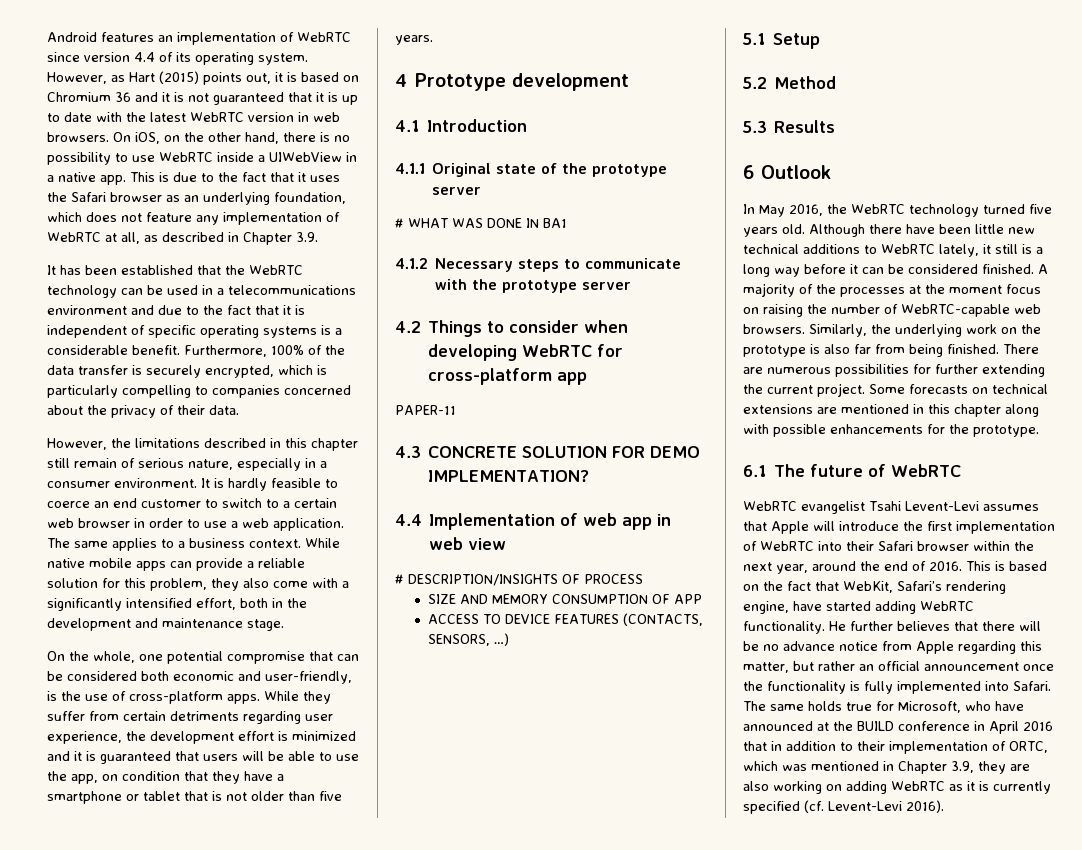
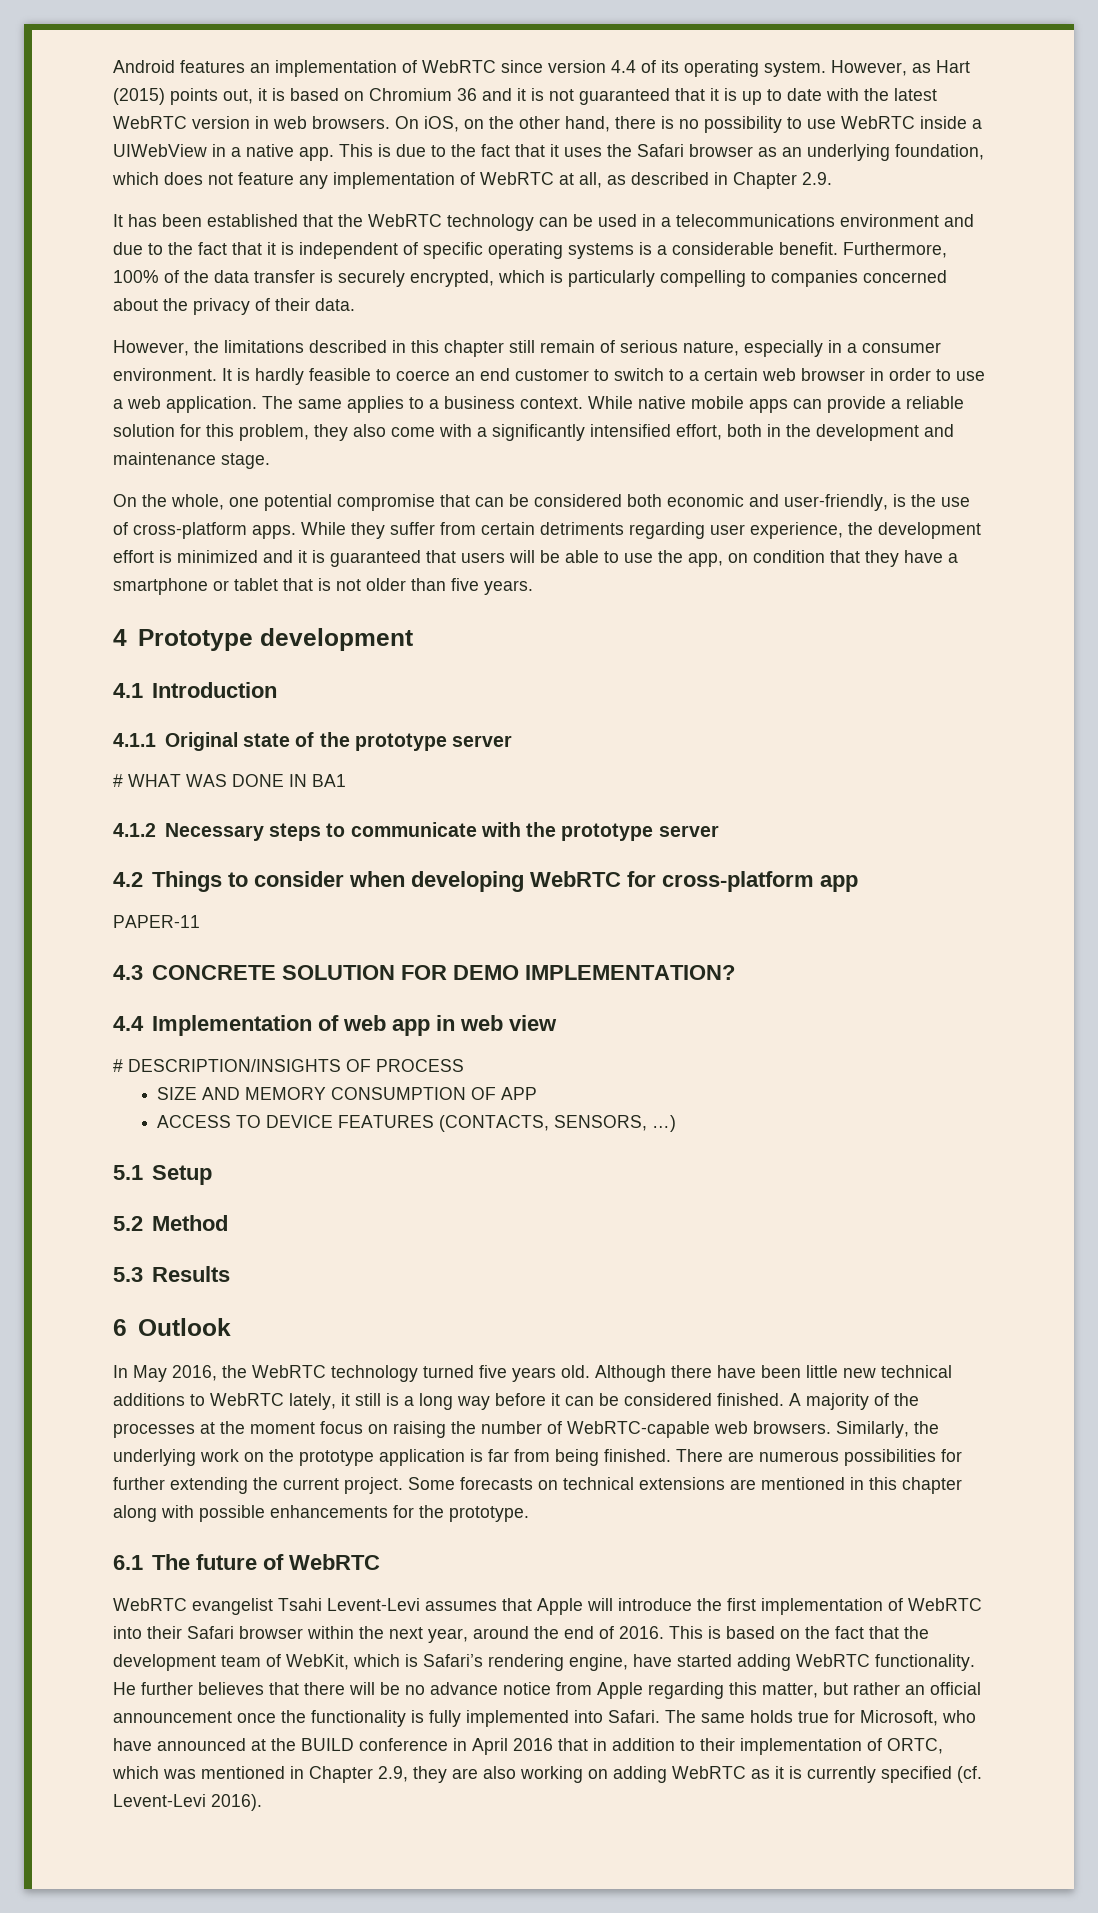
[296,232,318,242] 3.9. -> [802,172,832,185] 2.9.
[810,344,850,354] is also -> [379,1449,483,1466] application is
[843,581,893,593] WebKit, -> [904,1626,929,1639] [113,1654,418,1671] the development team of WebKit, which is
[951,761,974,773] 3.9, -> [378,1766,408,1782] 2.9,

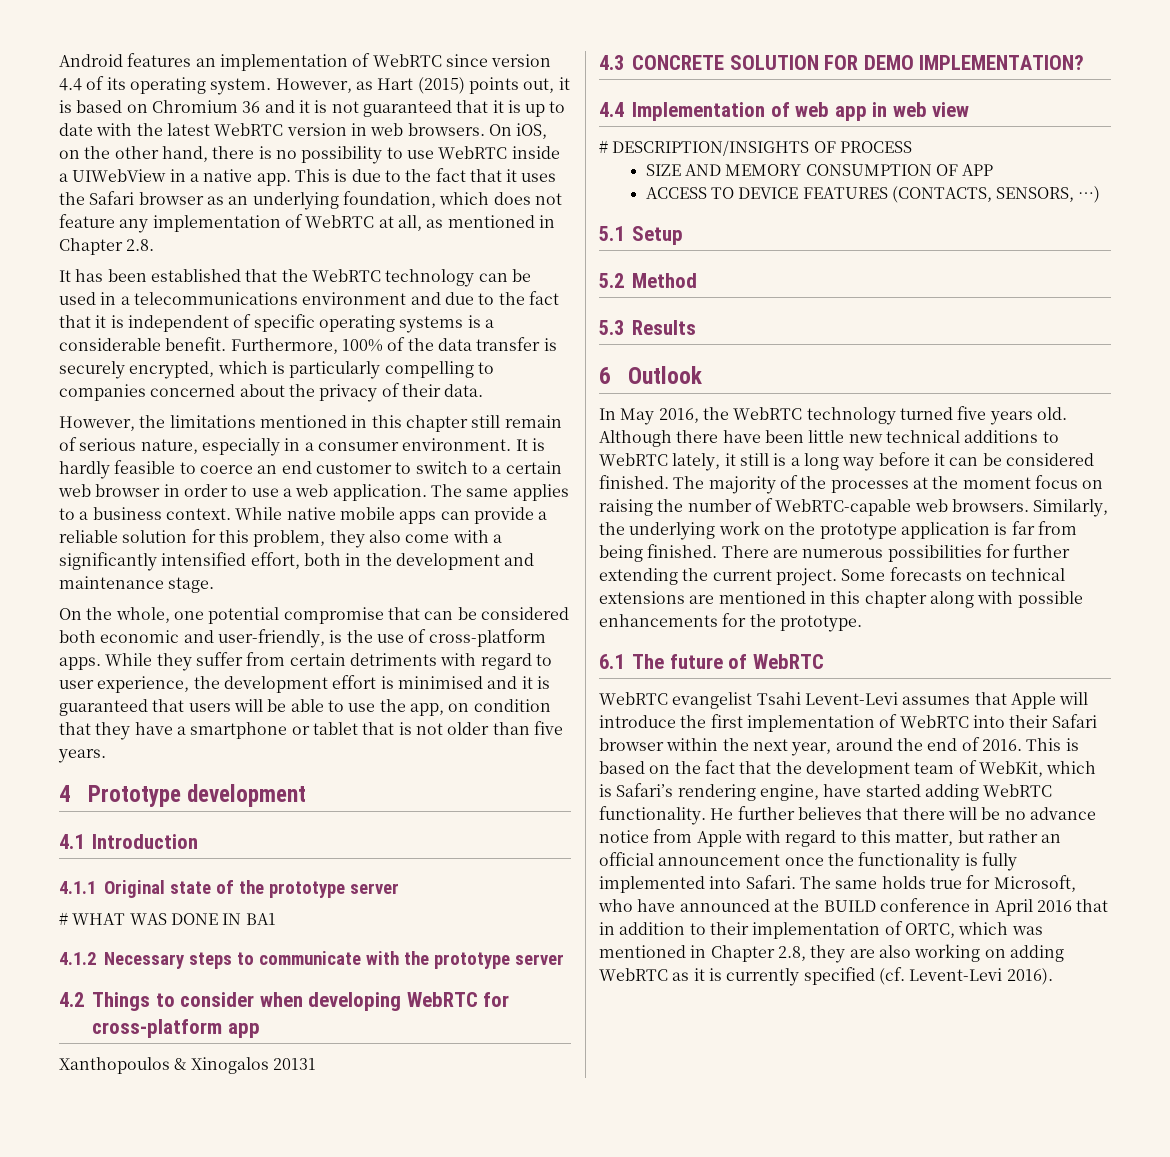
[631,172,832,189] described in Chapter 2.9. -> [447,215,555,228] [59,238,155,255] mentioned in Chapter 2.8.
[309,340,387,353] described -> [259,415,347,428] mentioned
[629,522,705,539] regarding -> [440,653,552,670] with regard to
[177,550,258,563] minimized -> [397,676,483,689] minimised
[113,915,200,928] PAPER-11 -> [59,1057,316,1074] Xanthopoulos & Xinogalos 20131
[789,1393,801,1406] A -> [673,476,705,489] The
[648,1682,724,1699] regarding -> [744,830,857,847] with regard to
[378,1766,408,1782] 2.9, -> [777,946,806,961] 2.8,

